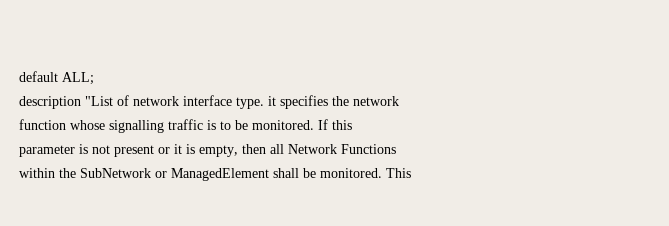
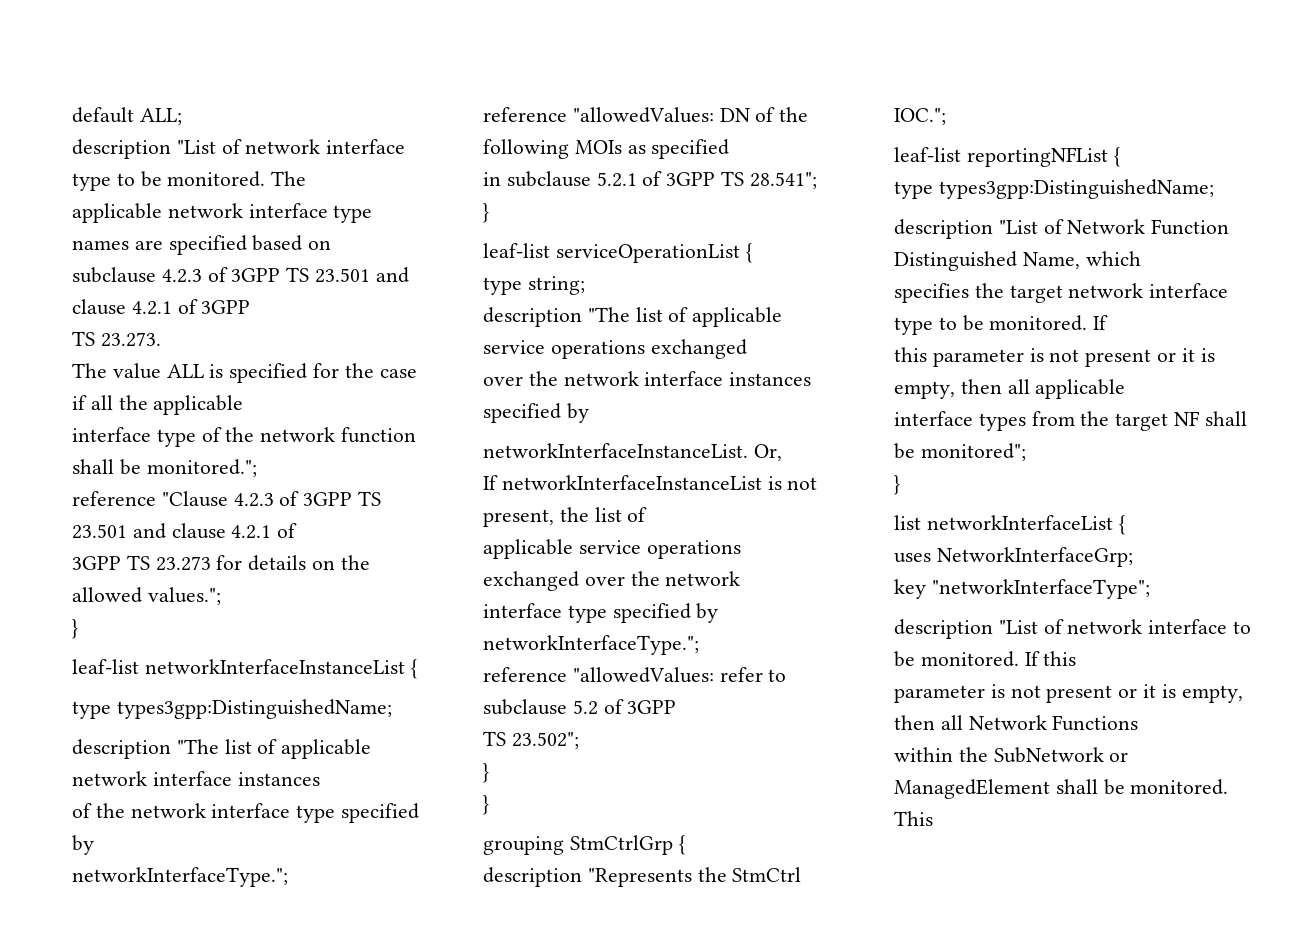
[236,95,399,109] [19,119,216,133] type. it specifies the network // function whose signalling traffic is -> [72,171,307,191] [72,203,373,223] [72,235,332,255] [72,267,409,283] [72,299,251,315] [72,331,161,347] [72,363,417,383] [72,395,244,415] [72,427,417,447] [72,459,257,477] [72,491,382,507] [72,523,298,539] [72,555,370,571] [72,587,221,605] [72,619,78,639] [72,659,417,679] [72,699,392,719] [72,739,372,759] [72,771,320,786] [72,803,420,823] [72,835,94,855] [72,867,288,887] [483,107,809,123] [483,139,730,159] [483,171,817,189] [483,203,489,223] [483,243,752,263] [483,276,585,295] [483,307,783,327] [483,339,747,359] [483,371,812,386] [483,403,589,423] [483,443,782,461] [483,475,818,490] [483,507,648,527] [483,539,741,559] [483,571,741,591] [483,603,719,623] [483,635,699,655] [483,667,787,683] [483,699,677,715] [483,731,579,749] [483,763,489,783] [483,795,489,815] [483,835,685,855] [483,867,802,887] [894,108,946,125] [894,147,1120,167] [894,179,1214,199] [894,219,1230,239] [894,251,1141,271] [894,283,1229,303] [894,315,1109,335] [894,347,1215,367] [894,379,1126,399] [894,411,1247,431] [894,443,1026,461] [894,475,900,495] [894,515,1125,535] [894,547,1133,567] [894,579,1150,599] [894,619,1228,639] type to be monitored. The // applicable network interface type names are specified based on // subclause 4.2.3 of 3GPP TS 23.501 and clause 4.2.1 of 3GPP // TS 23.273. // The value ALL is specified for the case if all the applicable // interface type of the network function shall be monitored."; // reference "Clause 4.2.3 of 3GPP TS 23.501 and clause 4.2.1 of // 3GPP TS 23.273 for details on the allowed values."; // } // leaf-list networkInterfaceInstanceList { // type types3gpp:DistinguishedName; // description "The list of applicable network interface instances // of the network interface type specified by // networkInterfaceType."; // reference "allowedValues: DN of the following MOIs as specified // in subclause 5.2.1 of 3GPP TS 28.541"; // } // leaf-list serviceOperationList { // type string; // description "The list of applicable service operations exchanged // over the network interface instances specified by // networkInterfaceInstanceList. Or, // If networkInterfaceInstanceList is not present, the list of // applicable service operations exchanged over the network // interface type specified by networkInterfaceType."; // reference "allowedValues: refer to subclause 5.2 of 3GPP // TS 23.502"; // } // } // grouping StmCtrlGrp { // description "Represents the StmCtrl IOC."; // leaf-list reportingNFList { // type types3gpp:DistinguishedName; // description "List of Network Function Distinguished Name, which // specifies the target network interface type to be monitored. If // this parameter is not present or it is empty, then all applicable // interface types from the target NF shall be monitored"; // } // list networkInterfaceList { // uses NetworkInterfaceGrp; // key "networkInterfaceType"; // description "List of network interface

